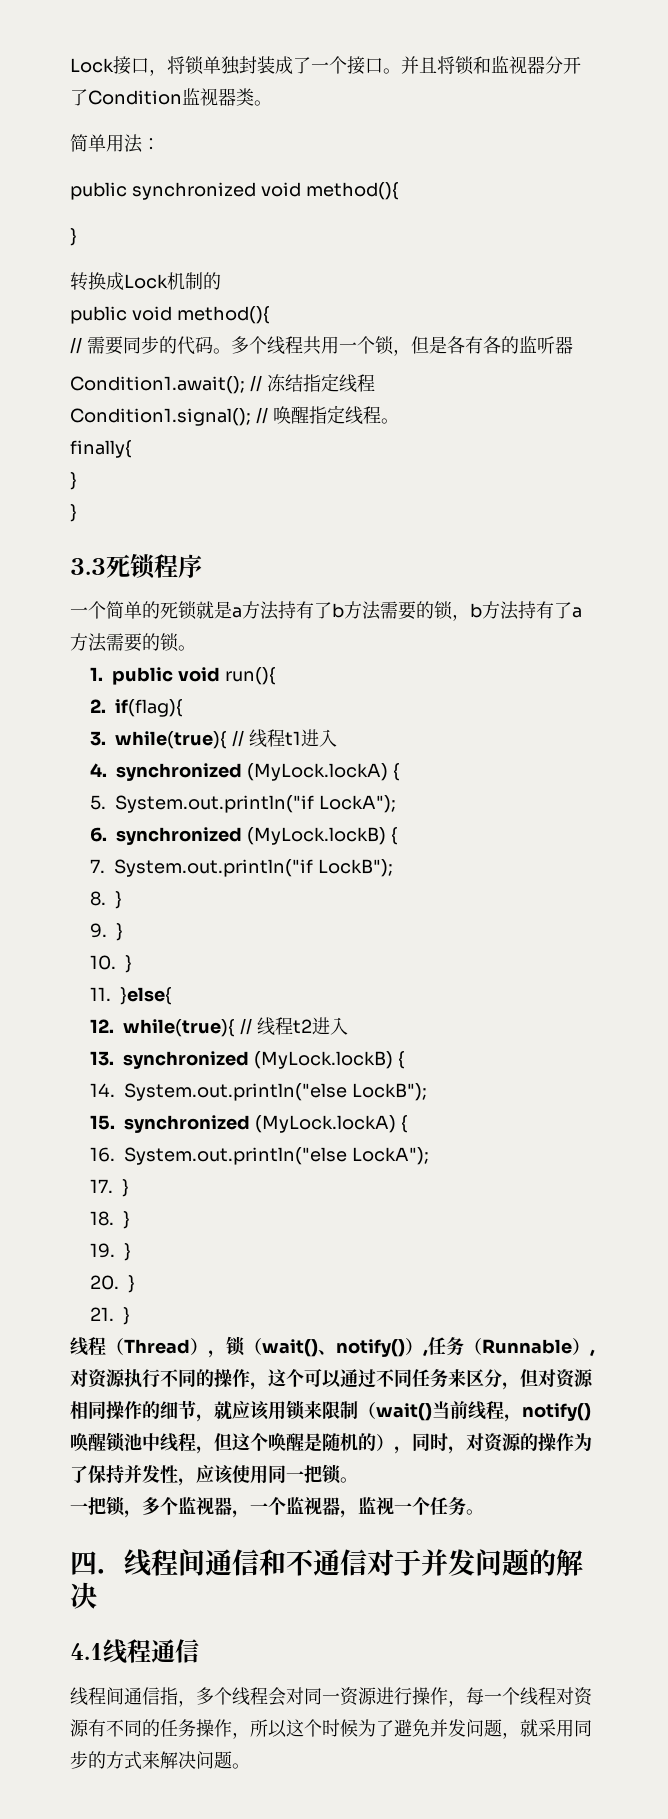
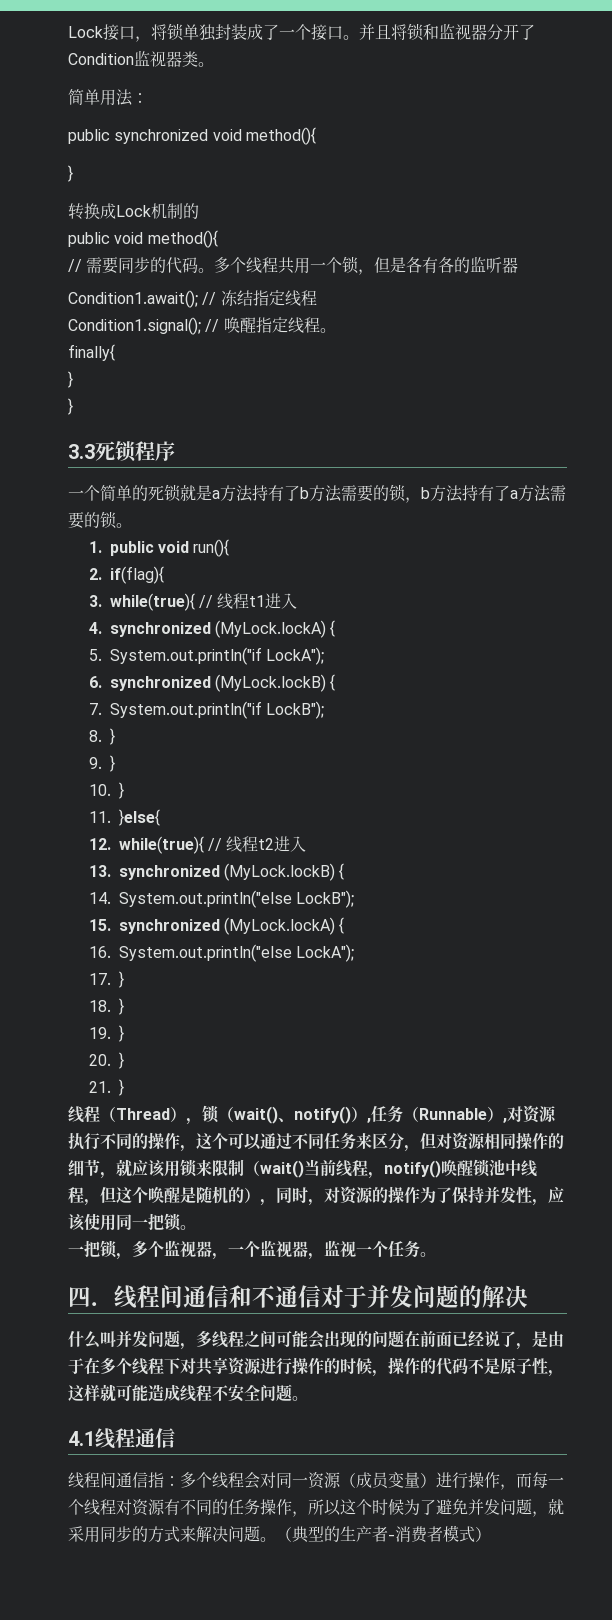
(97, 1595) none -> [68,1330,564,1350] [68,1357,564,1377] [68,1384,308,1402] // 什么叫并发问题，多线程之间可能会出现的问题在前面已经说了，是由于在多个线程下对共享资源进行操作的时候，操作的代码不是原子性，这样就可能造成线程不安全问题。
[178,1700,196,1707] ， -> [164,1476,180,1486] ：
(377, 1696) none -> [340,1472,436,1489] （成员变量）
(466, 1703) none -> [516,1472,532,1488] 而
(250, 1766) none -> [276,1525,491,1543] （典型的生产者-消费者模式）

